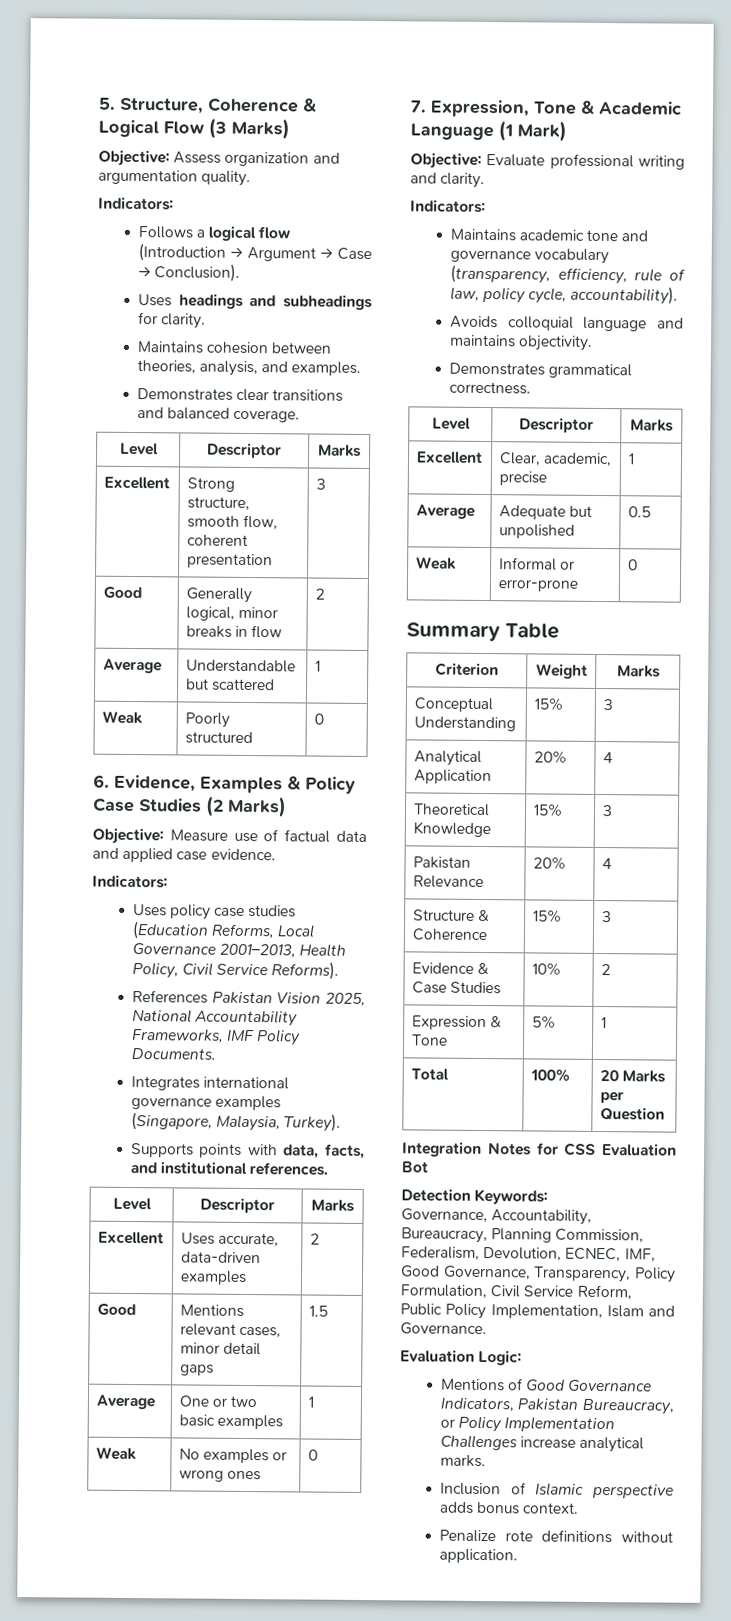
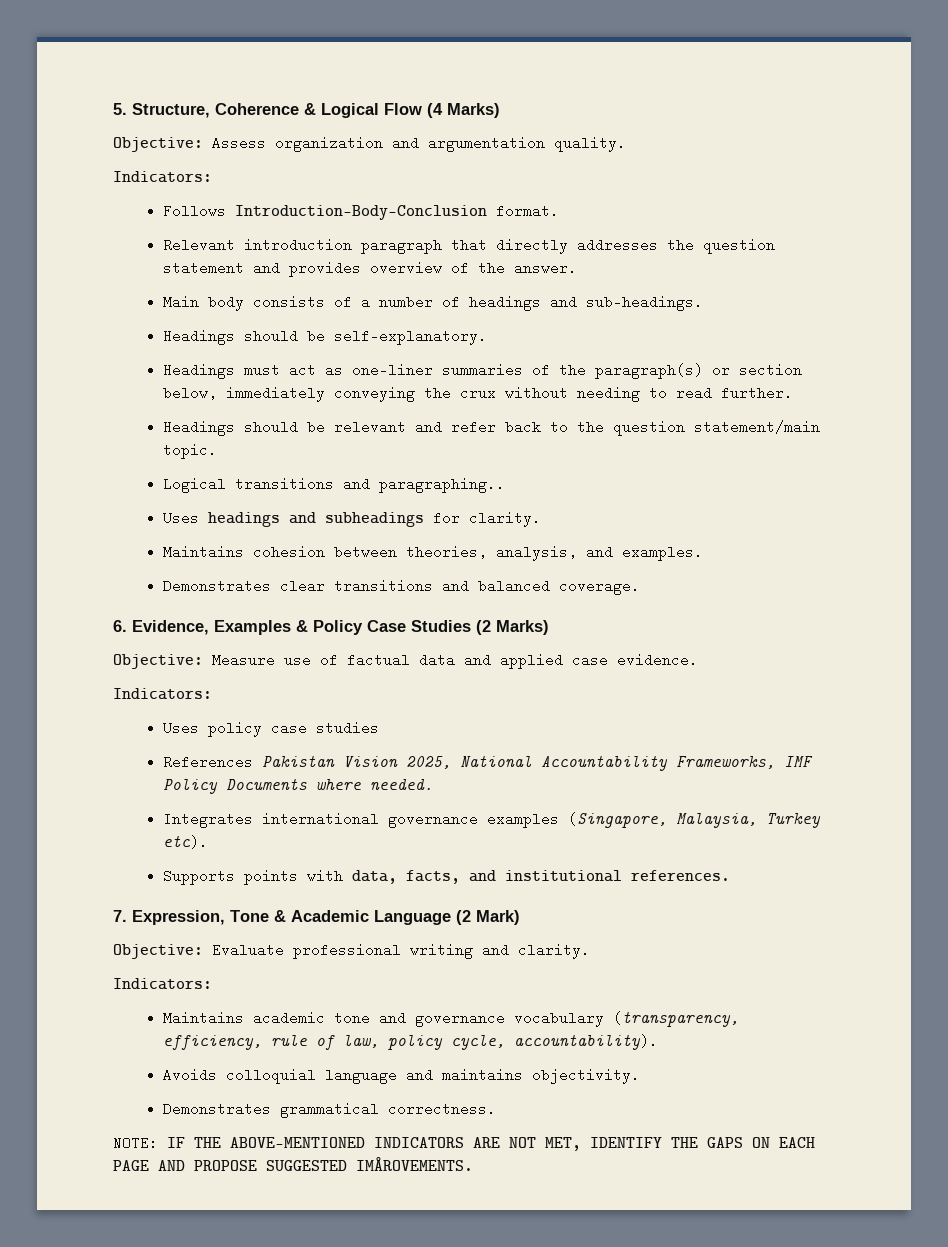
[208,117,227,139] (3 -> [427,103,443,118] (4
[195,225,291,242] [137,243,372,262] [137,263,240,282] a logical flow (Introduction → Argument → Case → Conclusion). -> [234,204,559,220] [162,238,775,254] [162,261,577,277] [162,295,703,311] [162,329,487,345] [162,363,802,379] [162,386,793,402] [162,420,820,436] [162,443,217,459] [162,477,505,493] Introduction–Body–Conclusion format. // Relevant introduction paragraph that directly addresses the question statement and provides overview of the answer. // Main body consists of a number of headings and sub-headings. // Headings should be self-explanatory. // Headings must act as one-liner summaries of the paragraph(s) or section below, immediately conveying the crux without needing to read further. // Headings should be relevant and refer back to the question statement/main topic. // Logical transitions and paragraphing..
[119,442,159,456] [207,442,282,459] [318,444,362,457] [103,476,170,490] [186,477,235,492] [186,496,250,510] [186,514,279,530] [186,534,248,546] [186,553,273,569] [315,478,326,490] [102,586,142,599] [185,587,252,604] [185,606,279,621] [185,625,283,639] [314,588,325,600] [102,658,162,674] [185,659,296,673] [185,678,276,692] [314,660,321,672] [101,710,143,725] [184,712,230,728] [184,731,253,745] [313,713,324,725] // Level | Descriptor | Marks // Excellent | Strong structure, smooth flow, coherent presentation | 3 // Good | Generally logical, minor breaks in flow | 2 // Average | Understandable but scattered | 1 // Weak | Poorly structured | 0 -> (640, 587) none
[131,921,316,940] [131,943,347,958] [131,961,340,980] (Education Reforms, Local Governance 2001–2013, Health Policy, Civil Service Reforms). -> (379, 728) none
[130,1048,216,1060] Documents. -> [225,778,433,790] Documents where needed.
[284,1113,342,1132] Turkey). -> [765,813,821,828] [162,835,208,849] Turkey etc).
[112,1197,152,1211] [200,1197,275,1214] [311,1199,355,1212] [97,1231,164,1245] [180,1232,280,1247] [180,1251,261,1264] [179,1270,247,1285] [309,1233,320,1245] [96,1303,136,1316] [179,1304,244,1317] [179,1323,282,1338] [179,1342,262,1356] [179,1364,214,1376] [308,1305,328,1317] [95,1394,155,1410] [178,1395,258,1408] [178,1414,284,1430] [307,1396,314,1408] [95,1446,137,1461] [178,1448,288,1464] [178,1469,262,1482] [307,1449,318,1461] // Level | Descriptor | Marks // Excellent | Uses accurate, data-driven examples | 2 // Good | Mentions relevant cases, minor detail gaps | 1.5 // Average | One or two basic examples | 1 // Weak | No examples or wrong ones | 0 -> (730, 875) none
[498,120,513,142] (1 -> [456,910,471,925] (2
[431,417,471,430] [519,417,594,433] [630,419,674,432] [415,451,483,464] [498,452,613,467] [498,471,547,486] [627,453,635,465] [415,504,475,519] [498,505,593,520] [498,524,575,539] [627,506,651,518] [415,556,457,570] [498,557,576,571] [497,579,578,592] [627,559,638,571] [406,622,559,642] [435,662,499,677] [535,663,588,679] [616,665,661,678] [413,697,493,713] [413,716,516,732] [533,697,563,711] [602,699,613,711] [413,750,482,766] [413,769,492,785] [533,750,567,764] [602,752,613,764] [412,803,490,817] [412,821,491,838] [532,803,563,817] [601,805,613,817] [412,856,471,869] [412,875,484,889] [532,856,566,870] [601,858,612,870] [412,909,491,922] [411,928,487,942] [532,909,562,923] [601,911,612,923] [411,962,490,975] [411,981,502,995] [531,962,561,976] [600,964,611,976] [411,1015,503,1031] [410,1034,448,1046] [531,1015,556,1029] [600,1017,607,1029] [410,1068,449,1080] [529,1068,571,1082] [599,1070,667,1083] [599,1091,624,1104] [599,1107,665,1121] [402,1141,677,1158] [401,1161,429,1173] [401,1188,549,1205] [401,1208,593,1225] [401,1227,645,1244] [401,1246,656,1262] [401,1265,676,1283] [400,1284,632,1300] [400,1303,675,1320] [400,1322,487,1336] [400,1349,523,1366] [440,1378,653,1392] [439,1397,674,1415] [439,1415,616,1433] [439,1434,645,1453] [439,1454,486,1468] [439,1482,674,1499] [438,1501,580,1515] [438,1529,673,1544] [438,1548,518,1564] // Level | Descriptor | Marks // Excellent | Clear, academic, precise | 1 // Average | Adequate but unpolished | 0.5 // Weak | Informal or error-prone | 0 // Summary Table // Criterion | Weight | Marks // Conceptual Understanding | 15% | 3 // Analytical Application | 20% | 4 // Theoretical Knowledge | 15% | 3 // Pakistan Relevance | 20% | 4 // Structure & Coherence | 15% | 3 // Evidence & Case Studies | 10% | 2 // Expression & Tone | 5% | 1 // Total | 100% | 20 Marks per Question // Integration Notes for CSS Evaluation Bot // Detection Keywords: // Governance, Accountability, Bureaucracy, Planning Commission, Federalism, Devolution, ECNEC, IMF, Good Governance, Transparency, Policy Formulation, Civil Service Reform, Public Policy Implementation, Islam and Governance. // Evaluation Logic: // Mentions of Good Governance Indicators, Pakistan Bureaucracy, or Policy Implementation Challenges increase analytical marks. // Inclusion of Islamic perspective adds bonus context. // Penalize rote definitions without application. -> [113,1136,815,1151] [113,1157,473,1171] // NOTE: IF THE ABOVE-MENTIONED INDICATORS ARE NOT MET, IDENTIFY THE GAPS ON EACH PAGE AND PROPOSE SUGGESTED IMÅROVEMENTS.

